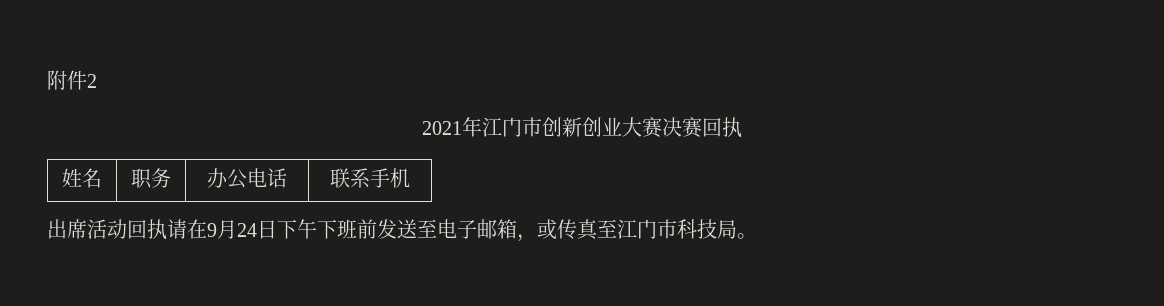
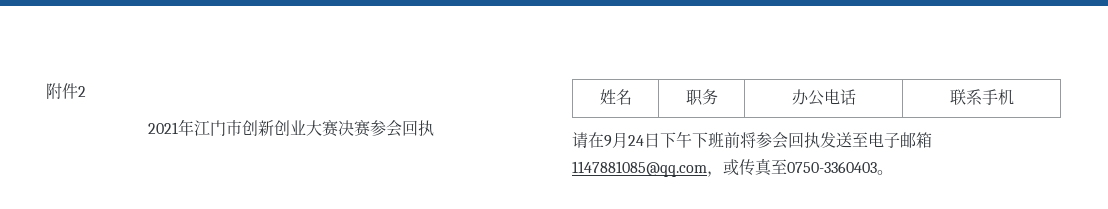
(702, 127) none -> [370,120,402,137] 参会
[47,219,167,240] 出席活动回执 -> (1014, 97) none
(377, 229) none -> [740,132,820,149] 将参会回执
(517, 229) none -> [572,161,707,177] 1147881085@qq.com
[617,219,737,239] 江门市科技局 -> [787,161,877,173] 0750-3360403

